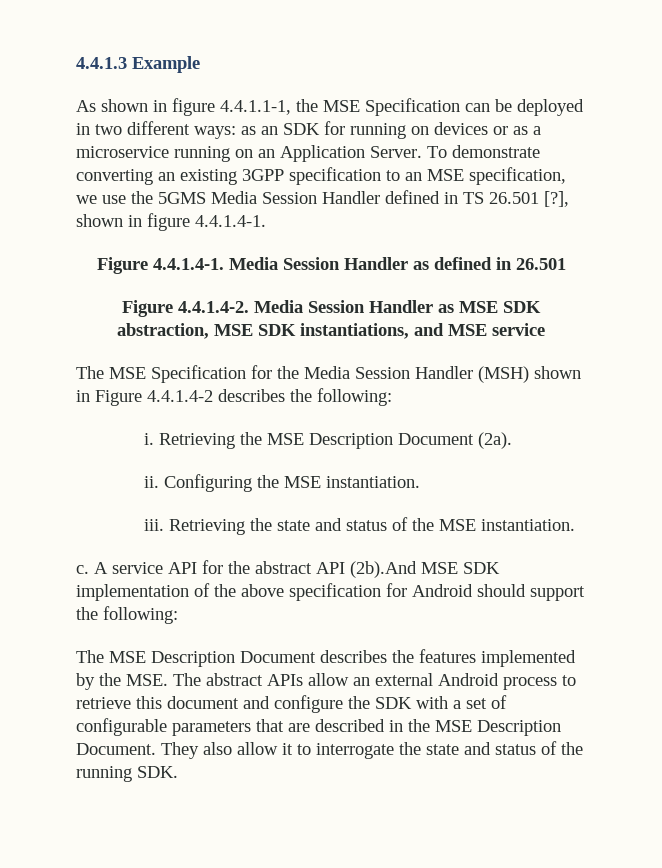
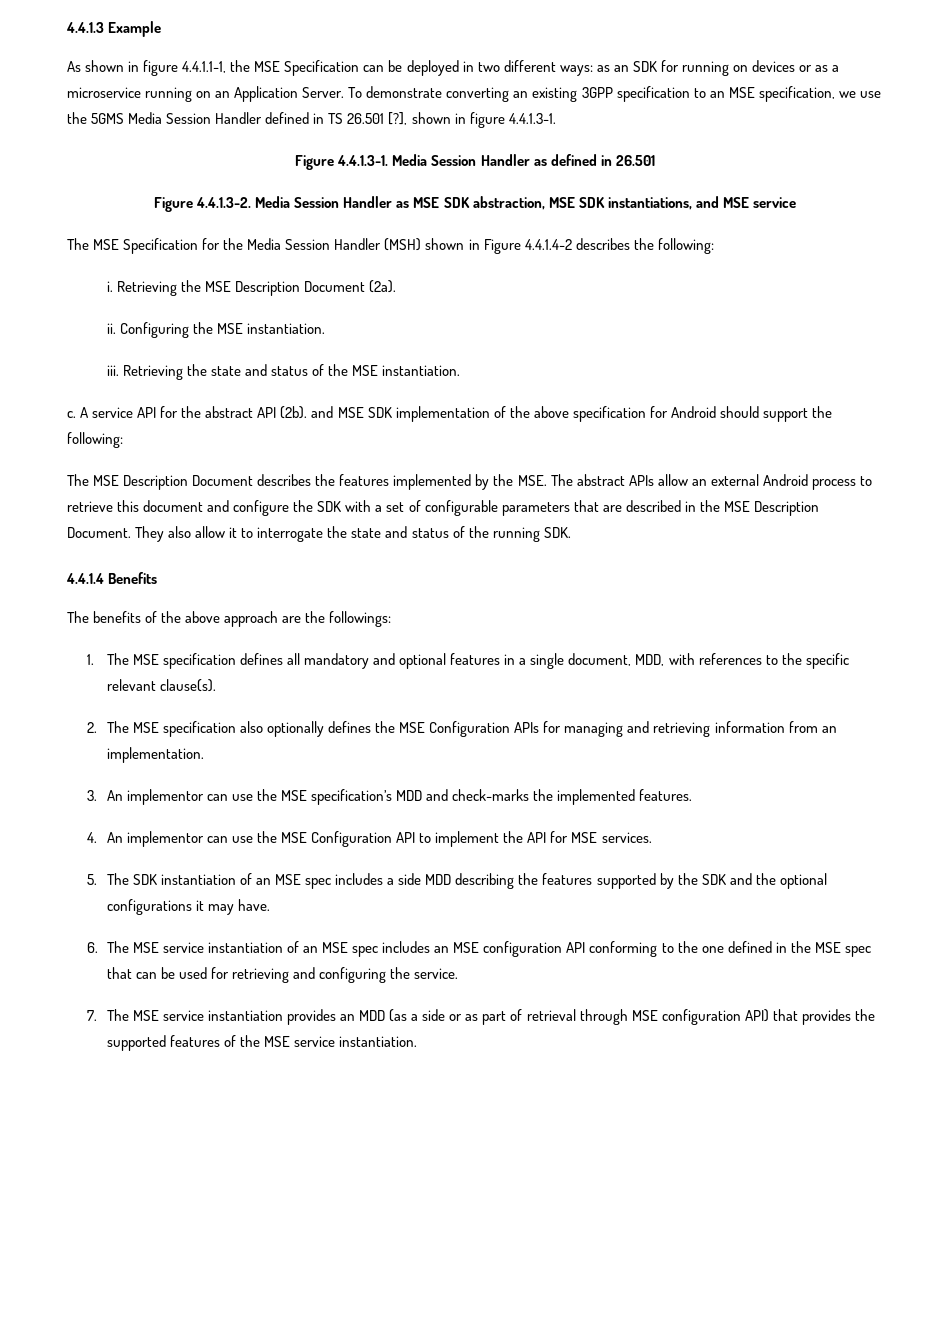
[195,215,266,227] [96,257,224,274] 4.4.1.4-1. // Figure 4.4.1.4-1. -> [508,113,556,124] [295,155,389,170] 4.4.1.3-1. // Figure 4.4.1.3-1.
[178,301,249,313] 4.4.1.4-2. -> [196,197,252,208] 4.4.1.3-2.
[350,561,417,578] (2b).And -> [280,406,334,419] (2b). and
(178, 772) none -> [66,572,158,584] [67,611,392,627] [86,653,849,669] [106,679,216,692] [86,721,837,737] [106,747,204,763] [86,789,693,805] [86,831,652,847] [86,873,827,889] [106,899,270,915] [86,941,871,957] [106,967,459,983] [86,1009,875,1025] [106,1035,418,1051] // 4.4.1.4 Benefits // The benefits of the above approach are the followings: // 1. The MSE specification defines all mandatory and optional features in a single document, MDD, with references to the specific relevant clause(s). // 2. The MSE specification also optionally defines the MSE Configuration APIs for managing and retrieving information from an implementation. // 3. An implementor can use the MSE specification’s MDD and check-marks the implemented features. // 4. An implementor can use the MSE Configuration API to implement the API for MSE services. // 5. The SDK instantiation of an MSE spec includes a side MDD describing the features supported by the SDK and the optional configurations it may have. // 6. The MSE service instantiation of an MSE spec includes an MSE configuration API conforming to the one defined in the MSE spec that can be used for retrieving and configuring the service. // 7. The MSE service instantiation provides an MDD (as a side or as part of retrieval through MSE configuration API) that provides the supported features of the MSE service instantiation.

